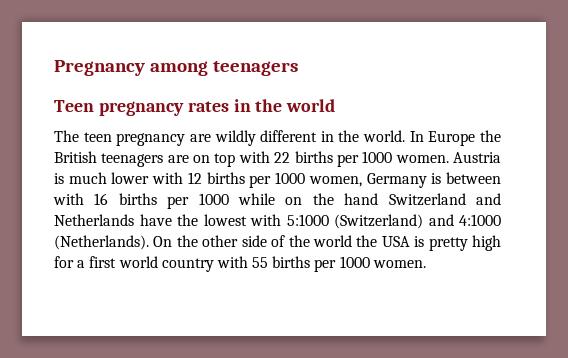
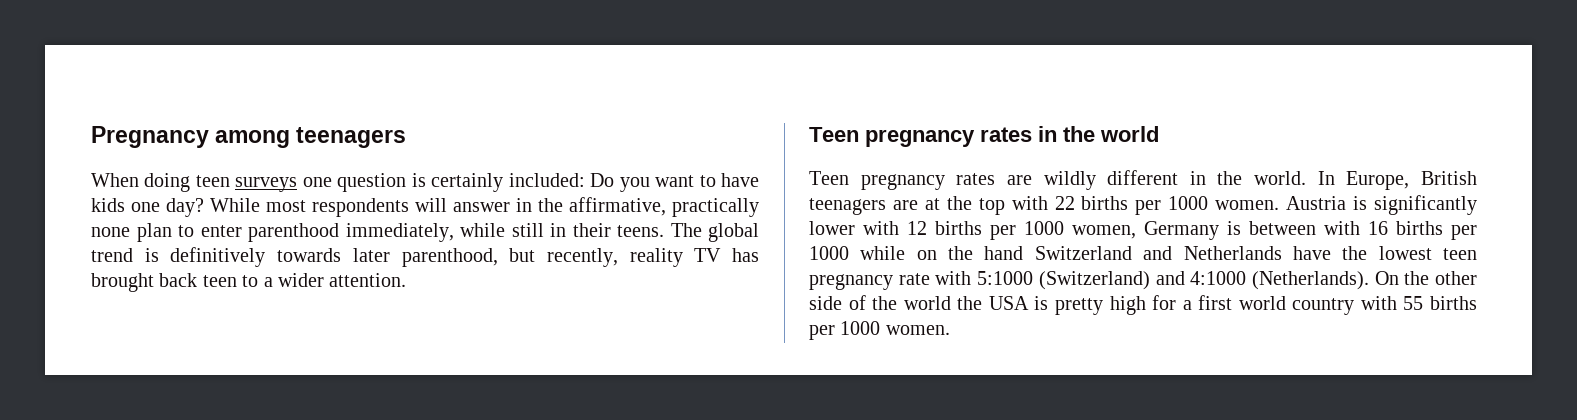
(299, 68) none -> [91,173,759,192] [91,197,759,217] [91,223,759,242] [91,247,760,267] [91,273,407,292] // When doing teen surveys one question is certainly included: Do you want to have kids one day? While most respondents will answer in the affirmative, practically none plan to enter parenthood immediately, while still in their teens. The global trend is definitively towards later parenthood, but recently, reality TV has brought back teen to a wider attention.
[54,130,186,146] The teen pregnancy -> [809,171,996,190] Teen pregnancy rates
[428,130,501,146] Europe the -> [1346,171,1410,190] Europe,
[193,155,211,163] on -> [924,196,972,210] at the
[68,172,107,184] much -> [1373,195,1477,215] significantly
(247, 220) none -> [1443,248,1477,260] [809,273,930,290] teen pregnancy rate

